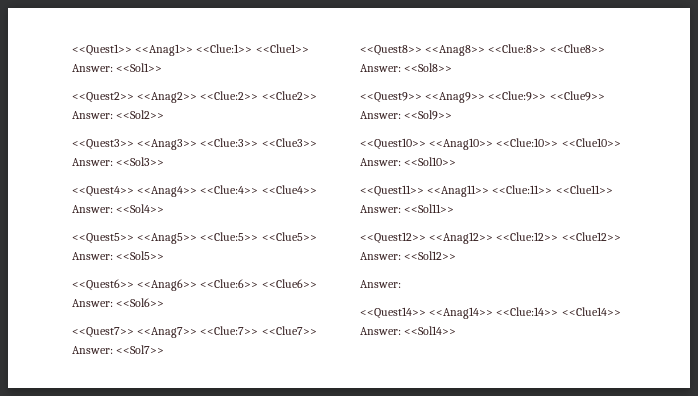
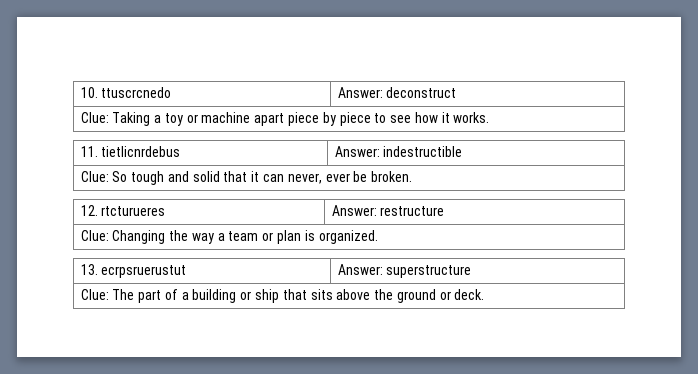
[72,44,309,56] [72,63,163,72] [72,91,317,103] [72,110,165,119] [72,138,317,150] [72,157,165,166] [72,185,317,197] [72,204,165,213] [72,232,317,244] [72,251,165,260] [72,279,317,291] [72,298,165,307] [72,326,317,338] [72,345,165,354] [360,44,605,56] [360,63,453,72] [360,91,605,103] [360,110,453,120] [360,138,621,150] [360,157,457,166] [360,185,613,197] [360,204,455,213] [360,232,621,244] [360,251,457,260] [360,280,401,288] [360,307,621,319] [360,326,457,335] <<Quest1>> <<Anag1>> <<Clue:1>> <<Clue1>> // Answer: <<Sol1>> // <<Quest2>> <<Anag2>> <<Clue:2>> <<Clue2>> // Answer: <<Sol2>> // <<Quest3>> <<Anag3>> <<Clue:3>> <<Clue3>> // Answer: <<Sol3>> // <<Quest4>> <<Anag4>> <<Clue:4>> <<Clue4>> // Answer: <<Sol4>> // <<Quest5>> <<Anag5>> <<Clue:5>> <<Clue5>> // Answer: <<Sol5>> // <<Quest6>> <<Anag6>> <<Clue:6>> <<Clue6>> // Answer: <<Sol6>> // <<Quest7>> <<Anag7>> <<Clue:7>> <<Clue7>> // Answer: <<Sol7>> // <<Quest8>> <<Anag8>> <<Clue:8>> <<Clue8>> // Answer: <<Sol8>> // <<Quest9>> <<Anag9>> <<Clue:9>> <<Clue9>> // Answer: <<Sol9>> // <<Quest10>> <<Anag10>> <<Clue:10>> <<Clue10>> // Answer: <<Sol10>> // <<Quest11>> <<Anag11>> <<Clue:11>> <<Clue11>> // Answer: <<Sol11>> // <<Quest12>> <<Anag12>> <<Clue:12>> <<Clue12>> // Answer: <<Sol12>> // Answer: // <<Quest14>> <<Anag14>> <<Clue:14>> <<Clue14>> // Answer: <<Sol14>> -> [80,87,172,98] [337,87,457,98] [80,112,490,126] [80,146,181,157] [334,146,463,157] [80,171,413,185] [80,205,166,216] [331,205,445,216] [80,230,378,244] [80,264,187,278] [337,264,472,278] [80,289,485,303] 10. ttuscrcnedo | Answer: deconstruct // Clue: Taking a toy or machine apart piece by piece to see how it works. // 11. tietlicnrdebus | Answer: indestructible // Clue: So tough and solid that it can never, ever be broken. // 12. rtcturueres | Answer: restructure // Clue: Changing the way a team or plan is organized. // 13. ecrpsruerustut | Answer: superstructure // Clue: The part of a building or ship that sits above the ground or deck.

